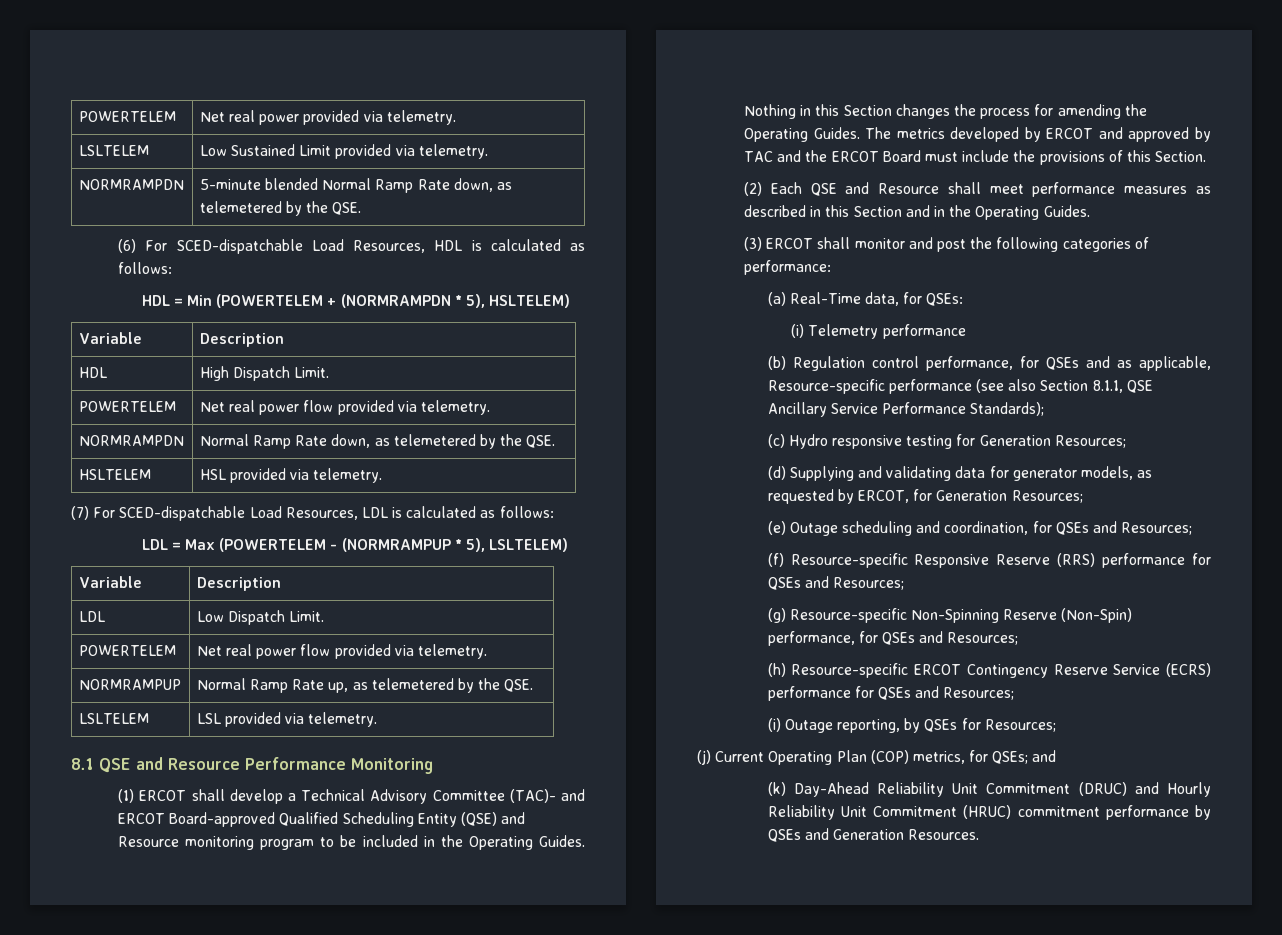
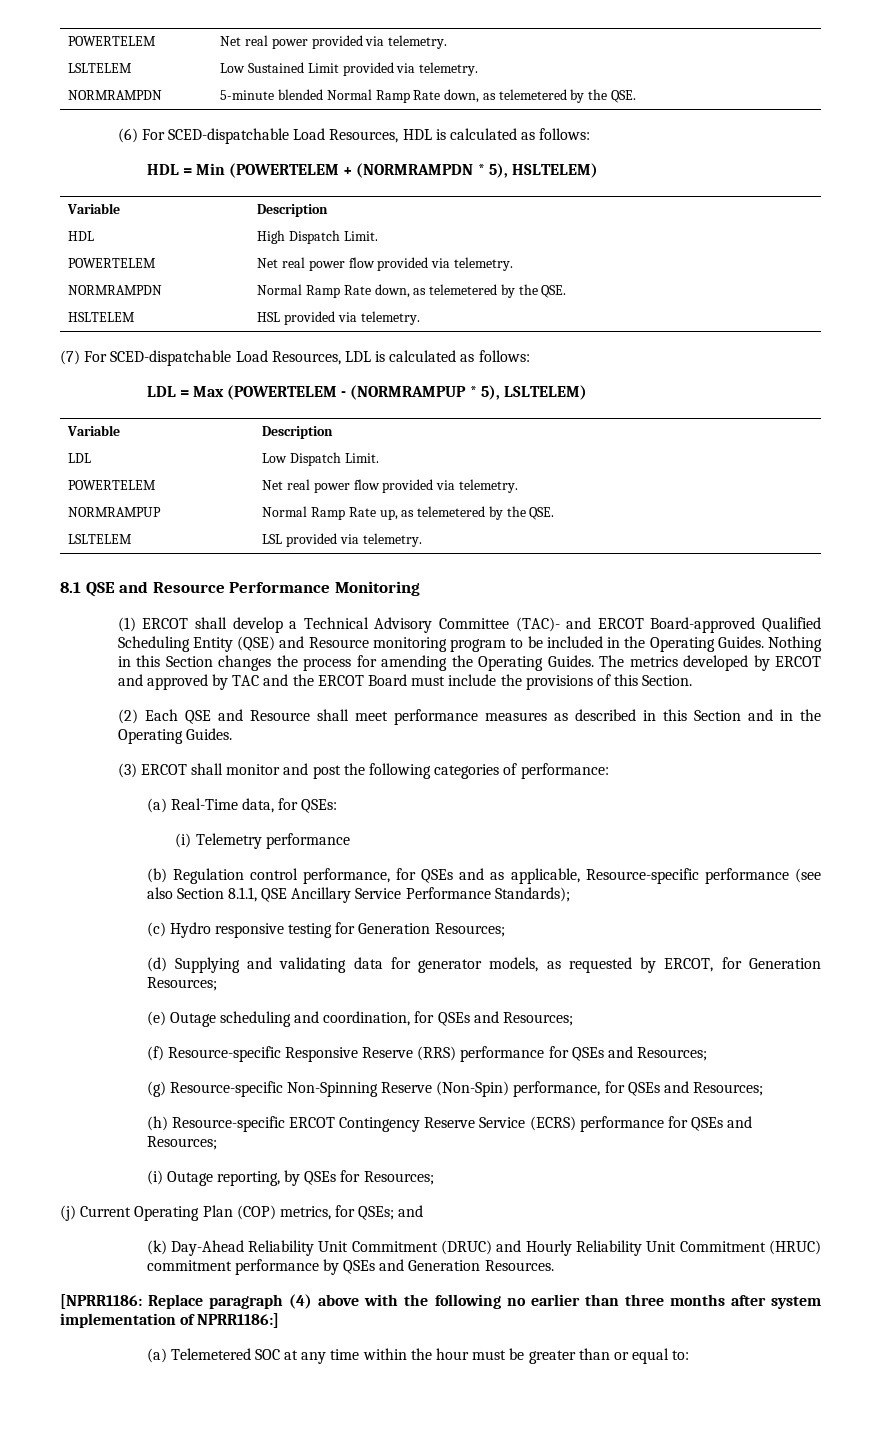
(980, 834) none -> [60,1294,821,1309] [60,1313,280,1328] [146,1348,690,1364] // [NPRR1186: Replace paragraph (4) above with the following no earlier than three months after system implementation of NPRR1186:] // (a) Telemetered SOC at any time within the hour must be greater than or equal to:

